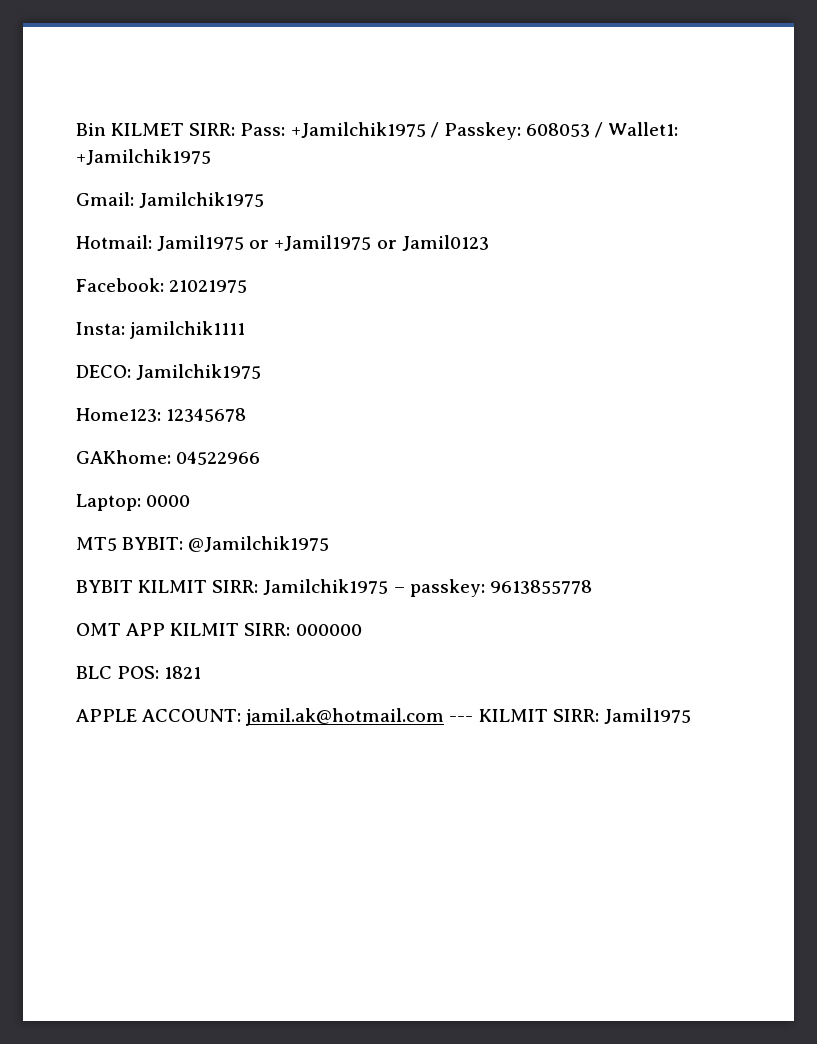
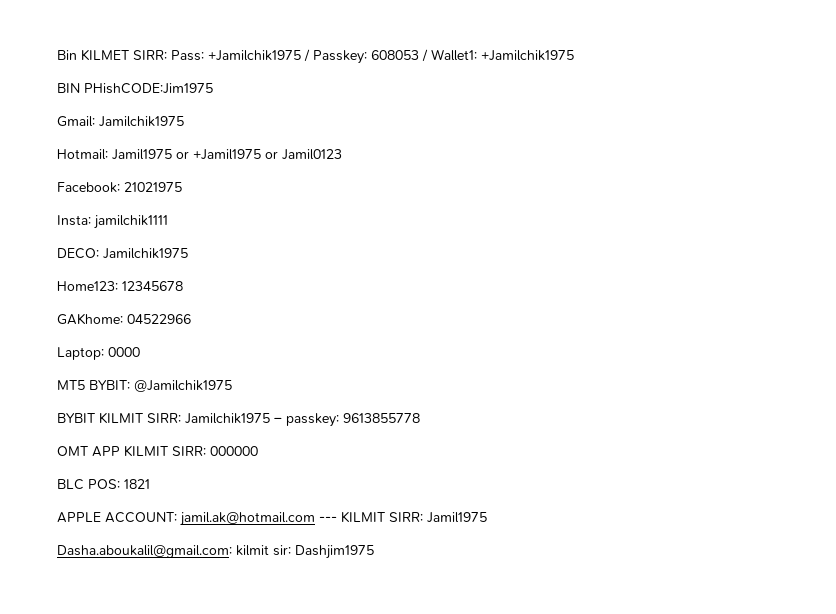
(211, 157) none -> [57,83,213,94] // BIN PHishCODE:Jim1975
(691, 716) none -> [57,545,374,559] // Dasha.aboukalil@gmail.com: kilmit sir: Dashjim1975

